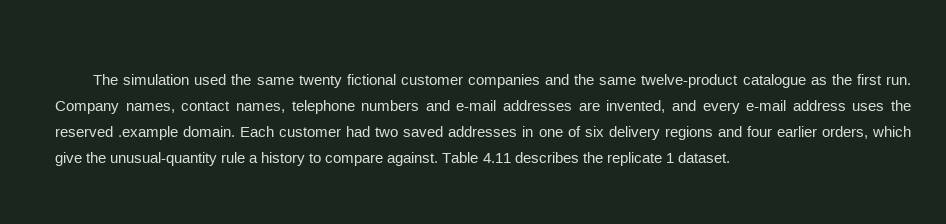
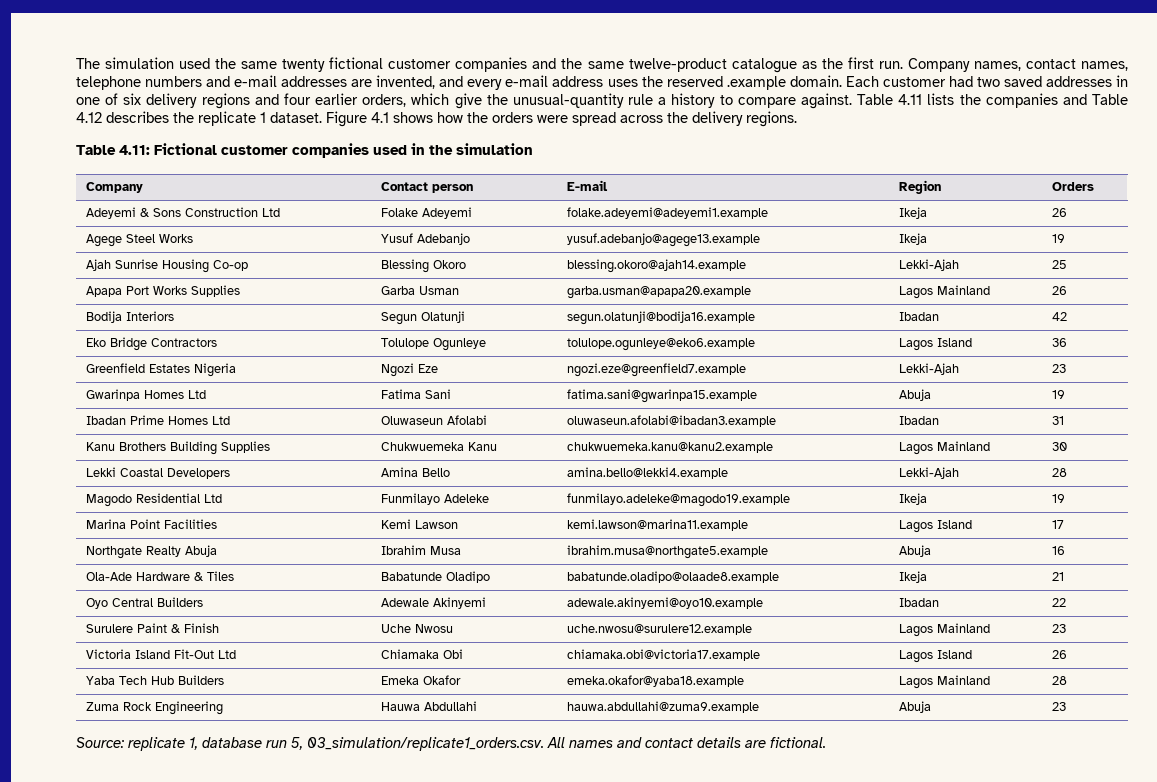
(511, 158) none -> [927,93,1128,108] [76,112,102,123] lists the companies and Table 4.12
(730, 157) none -> [326,111,797,127] [76,143,533,158] [85,182,143,193] [380,182,473,193] [566,180,608,191] [898,180,941,194] [1051,182,1094,191] [85,207,280,219] [380,207,472,219] [566,207,768,219] [898,207,927,219] [1051,208,1067,217] [85,234,193,247] [380,233,470,245] [566,233,760,247] [898,233,927,245] [1051,234,1065,243] [85,259,248,273] [380,259,466,273] [566,259,746,273] [898,259,959,271] [1051,260,1067,269] [85,285,240,297] [380,286,459,295] [566,286,751,299] [898,285,990,299] [1051,286,1067,295] [85,311,174,323] [380,311,465,325] [566,311,755,325] [898,312,939,321] [1051,312,1067,321] [85,337,217,351] [380,338,486,351] [566,338,755,351] [898,338,972,351] [1051,338,1067,347] [85,363,236,377] [380,363,438,377] [566,363,746,377] [898,363,959,375] [1051,364,1066,373] [85,389,206,401] [380,389,451,399] [566,389,757,403] [898,389,931,401] [1051,390,1065,399] [85,415,230,425] [380,415,487,425] [566,415,776,427] [898,416,939,425] [1051,416,1064,425] [85,441,270,455] [380,442,497,451] [566,442,773,453] [898,441,990,455] [1051,442,1067,451] [85,467,230,479] [380,467,450,477] [566,467,728,479] [898,467,959,479] [1051,468,1067,477] [85,493,222,507] [380,493,489,505] [566,493,790,507] [898,493,927,505] [1051,494,1065,503] [85,519,217,529] [380,519,458,529] [566,519,748,531] [898,520,972,533] [1051,520,1064,529] [85,545,217,559] [380,545,461,555] [566,545,768,559] [898,545,931,557] [1051,546,1065,555] [85,571,234,581] [380,571,490,583] [566,571,779,583] [898,571,927,583] [1051,572,1064,581] [85,597,203,609] [380,597,486,609] [566,597,763,609] [898,598,939,607] [1051,598,1066,607] [85,623,219,633] [380,624,453,633] [566,624,752,635] [898,623,990,637] [1051,624,1066,633] [85,649,236,659] [380,649,463,659] [566,649,760,661] [898,650,972,663] [1051,650,1067,659] [85,675,224,685] [380,675,461,685] [566,675,744,687] [898,675,990,689] [1051,676,1067,685] [85,701,223,715] [380,701,477,711] [566,701,759,713] [898,701,931,713] [1051,702,1066,711] [76,737,826,751] Figure 4.1 shows how the orders were spread across the delivery regions. // Table 4.11: Fictional customer companies used in the simulation // Company | Contact person | E-mail | Region | Orders // Adeyemi & Sons Construction Ltd | Folake Adeyemi | folake.adeyemi@adeyemi1.example | Ikeja | 26 // Agege Steel Works | Yusuf Adebanjo | yusuf.adebanjo@agege13.example | Ikeja | 19 // Ajah Sunrise Housing Co-op | Blessing Okoro | blessing.okoro@ajah14.example | Lekki-Ajah | 25 // Apapa Port Works Supplies | Garba Usman | garba.usman@apapa20.example | Lagos Mainland | 26 // Bodija Interiors | Segun Olatunji | segun.olatunji@bodija16.example | Ibadan | 42 // Eko Bridge Contractors | Tolulope Ogunleye | tolulope.ogunleye@eko6.example | Lagos Island | 36 // Greenfield Estates Nigeria | Ngozi Eze | ngozi.eze@greenfield7.example | Lekki-Ajah | 23 // Gwarinpa Homes Ltd | Fatima Sani | fatima.sani@gwarinpa15.example | Abuja | 19 // Ibadan Prime Homes Ltd | Oluwaseun Afolabi | oluwaseun.afolabi@ibadan3.example | Ibadan | 31 // Kanu Brothers Building Supplies | Chukwuemeka Kanu | chukwuemeka.kanu@kanu2.example | Lagos Mainland | 30 // Lekki Coastal Developers | Amina Bello | amina.bello@lekki4.example | Lekki-Ajah | 28 // Magodo Residential Ltd | Funmilayo Adeleke | funmilayo.adeleke@magodo19.example | Ikeja | 19 // Marina Point Facilities | Kemi Lawson | kemi.lawson@marina11.example | Lagos Island | 17 // Northgate Realty Abuja | Ibrahim Musa | ibrahim.musa@northgate5.example | Abuja | 16 // Ola-Ade Hardware & Tiles | Babatunde Oladipo | babatunde.oladipo@olaade8.example | Ikeja | 21 // Oyo Central Builders | Adewale Akinyemi | adewale.akinyemi@oyo10.example | Ibadan | 22 // Surulere Paint & Finish | Uche Nwosu | uche.nwosu@surulere12.example | Lagos Mainland | 23 // Victoria Island Fit-Out Ltd | Chiamaka Obi | chiamaka.obi@victoria17.example | Lagos Island | 26 // Yaba Tech Hub Builders | Emeka Okafor | emeka.okafor@yaba18.example | Lagos Mainland | 28 // Zuma Rock Engineering | Hauwa Abdullahi | hauwa.abdullahi@zuma9.example | Abuja | 23 // Source: replicate 1, database run 5, 03_simulation/replicate1_orders.csv. All names and contact details are fictional.

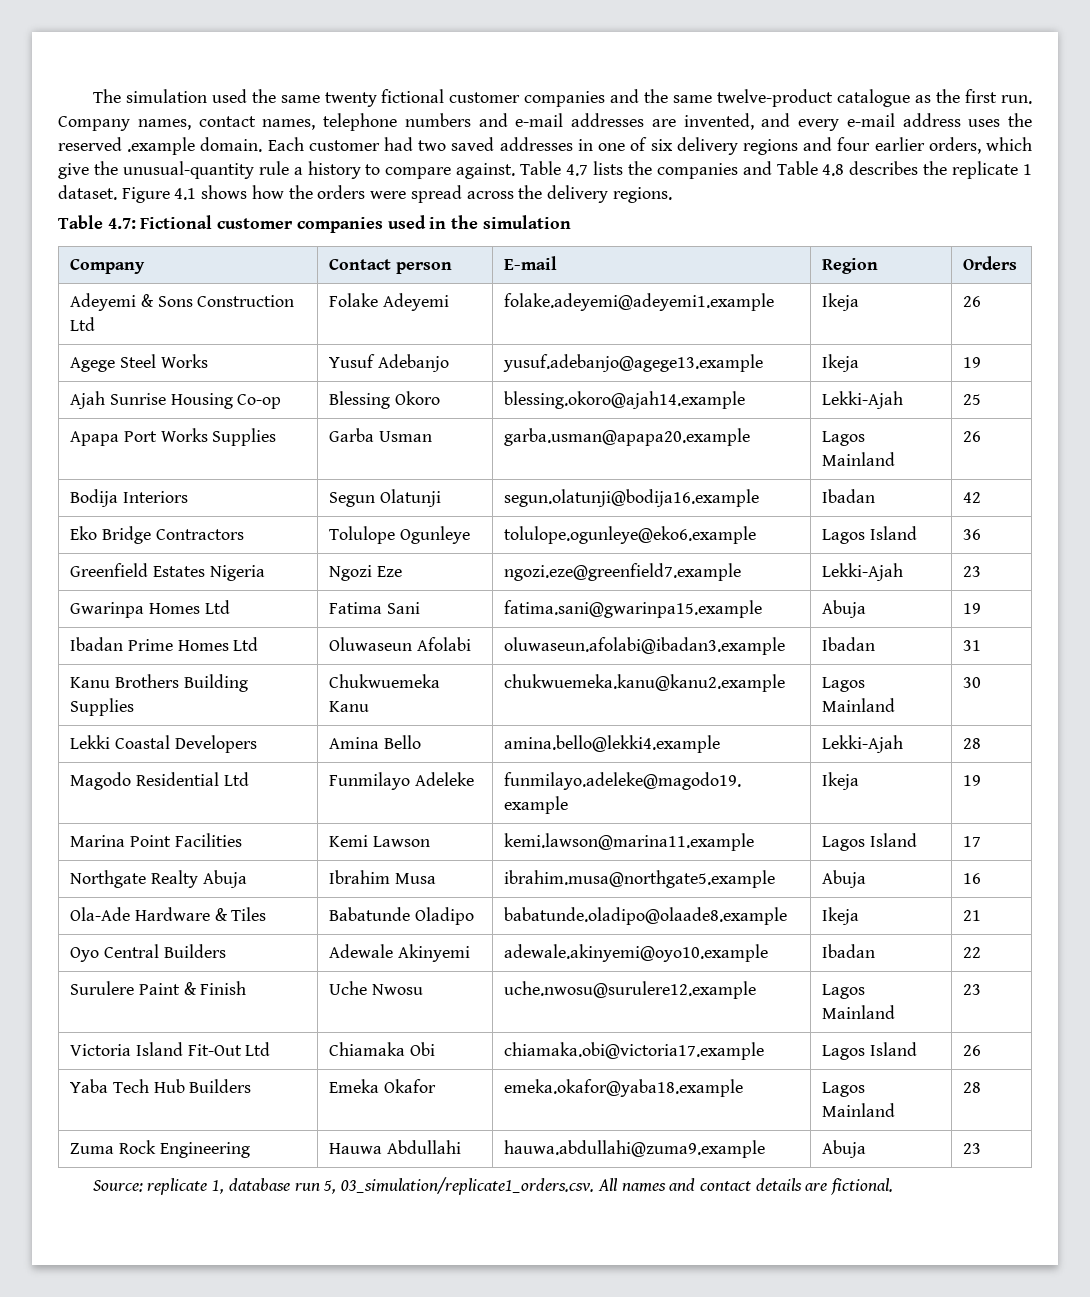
[898,94,923,105] 4.11 -> [565,164,588,176] 4.7
[76,112,102,123] 4.12 -> [822,164,845,176] 4.8
[119,145,150,155] 4.11: -> [107,218,136,229] 4.7:

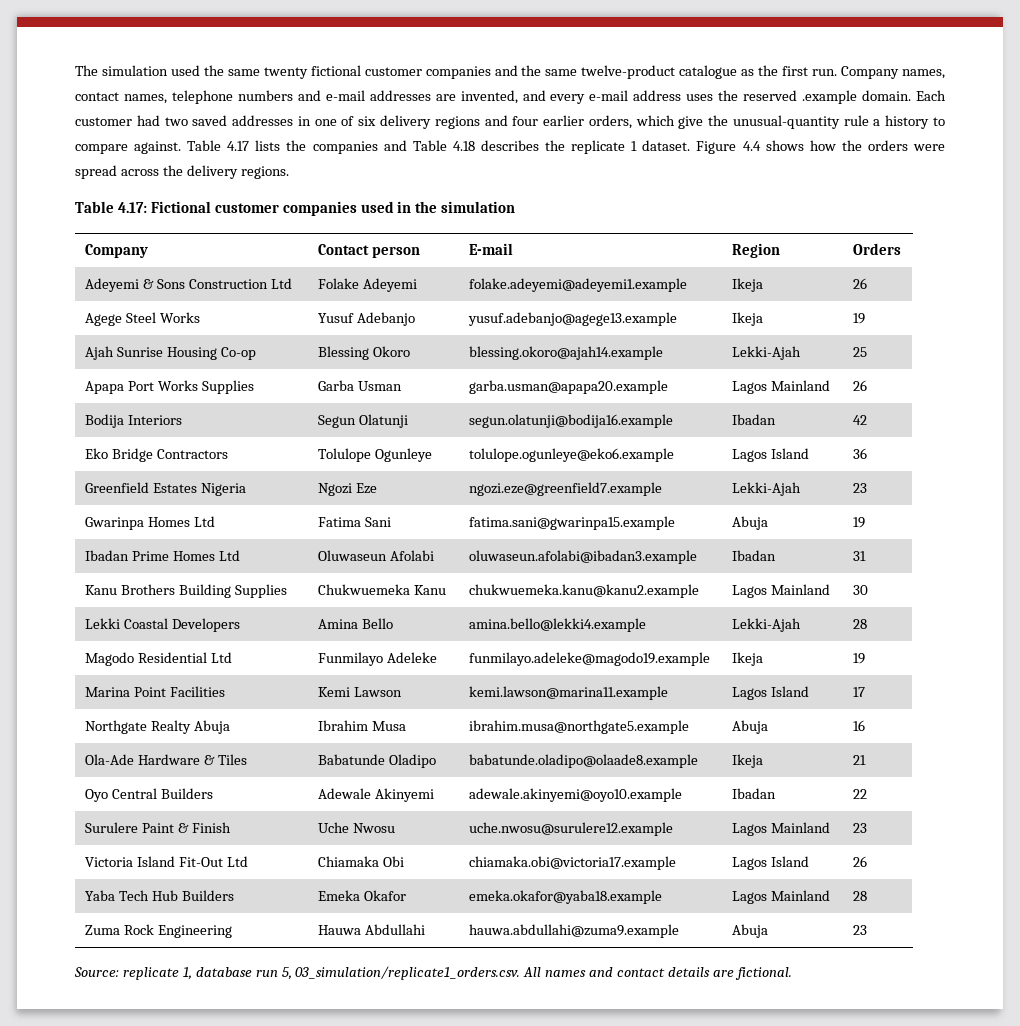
[565,164,588,176] 4.7 -> [227,141,250,151] 4.17
[822,164,845,176] 4.8 -> [452,141,475,151] 4.18
[174,188,197,200] 4.1 -> [742,141,761,151] 4.4
[107,218,136,229] 4.7: -> [117,202,147,213] 4.17:

